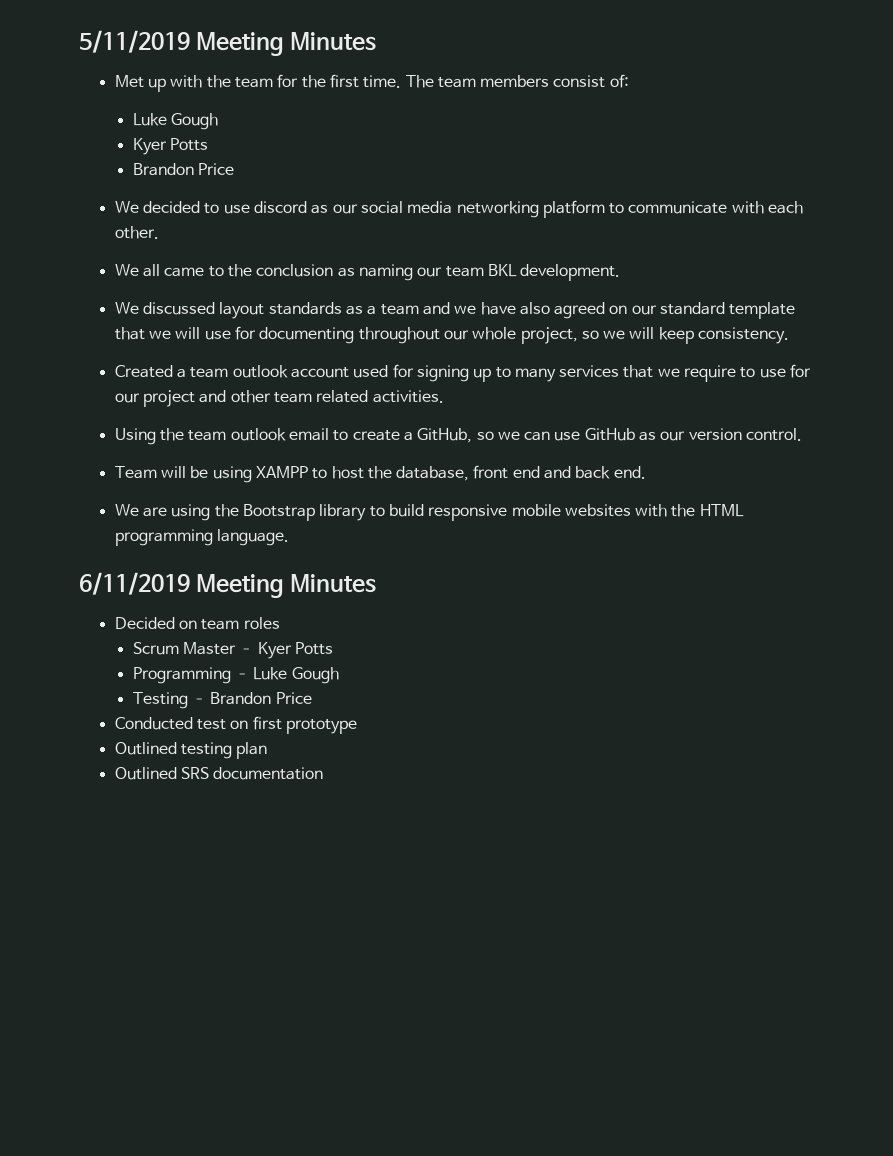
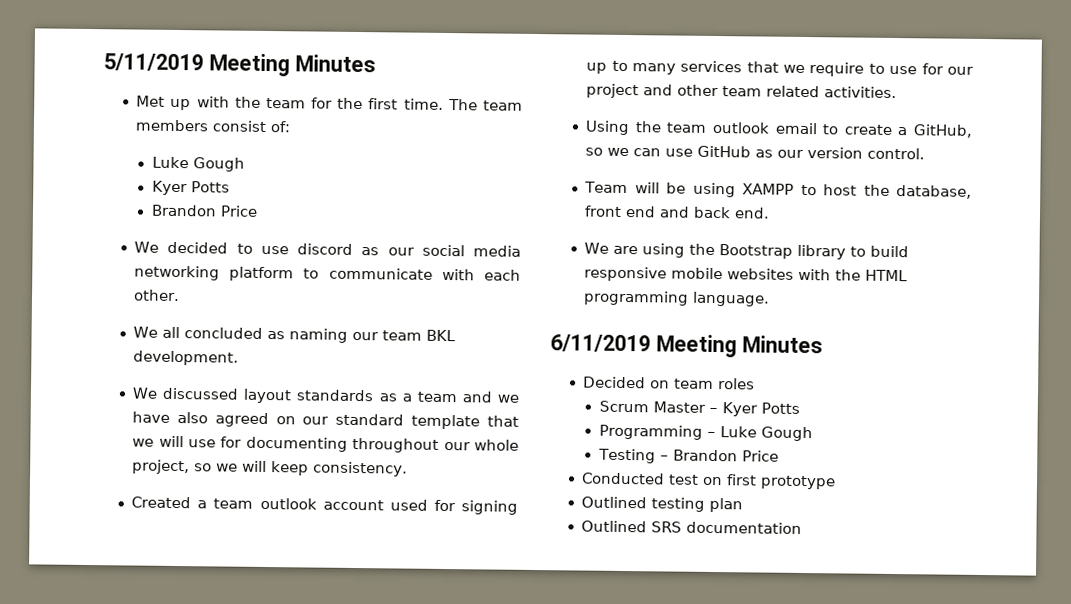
[164,264,334,277] came to the conclusion -> [184,327,264,339] concluded

